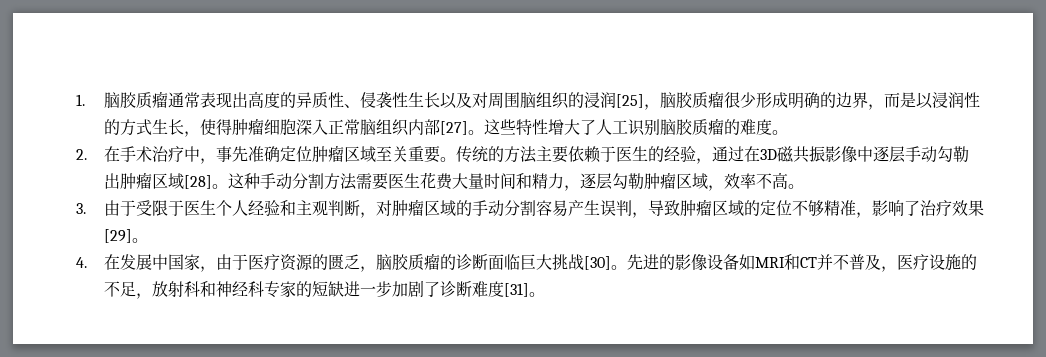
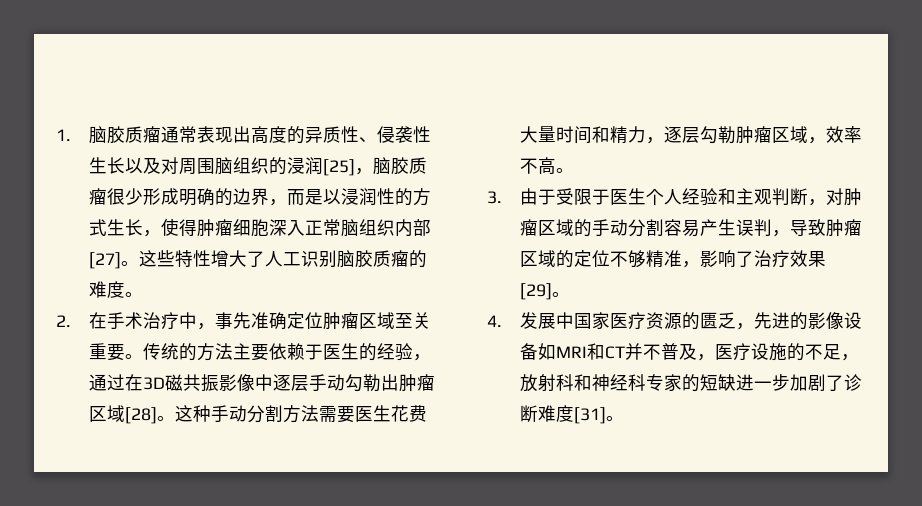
[103,254,120,270] 在 -> (501, 321) none
[199,254,248,272] ，由于 -> (610, 321) none
[375,253,627,271] 脑胶质瘤的诊断面临巨大挑战[30]。 -> (754, 326) none

